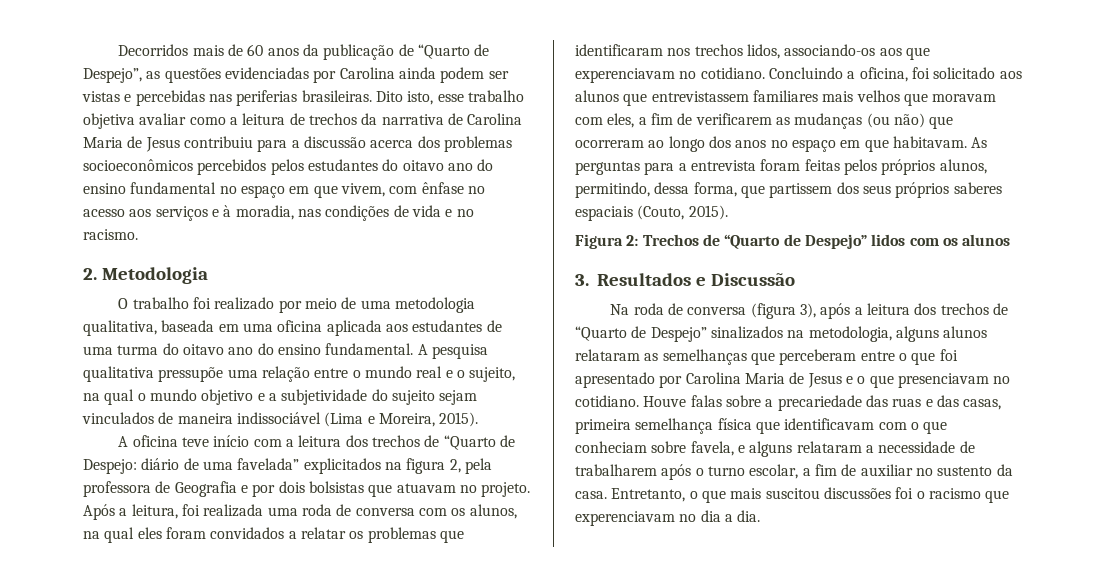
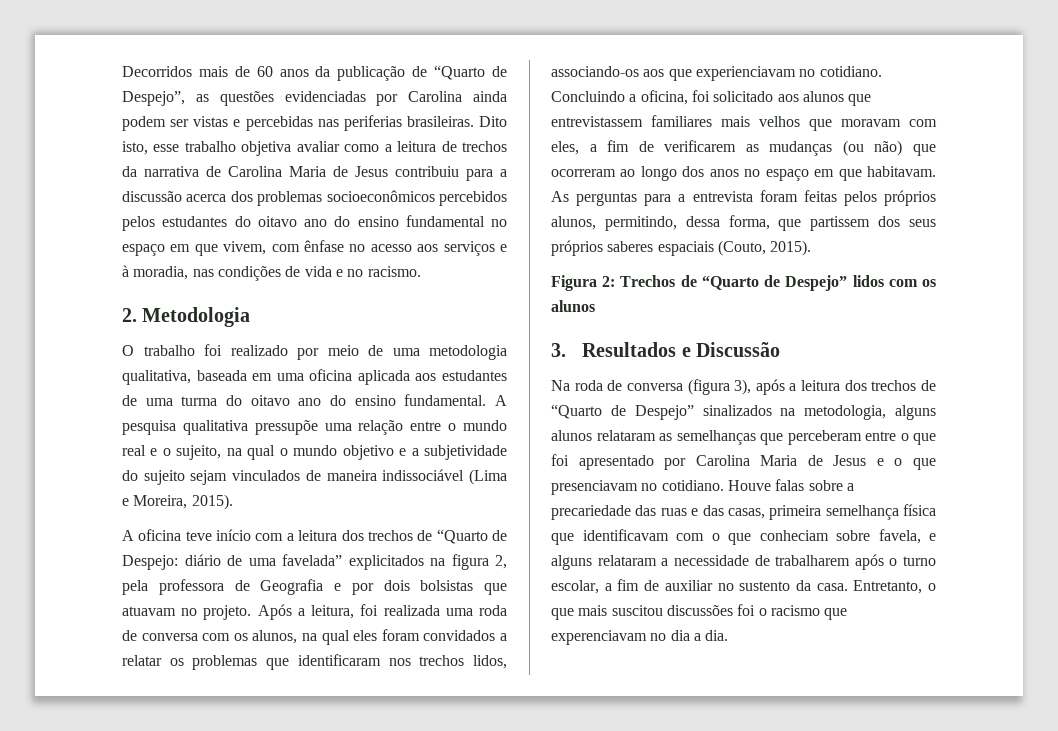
[575,68,675,83] experenciavam -> [695,66,796,81] experienciavam

